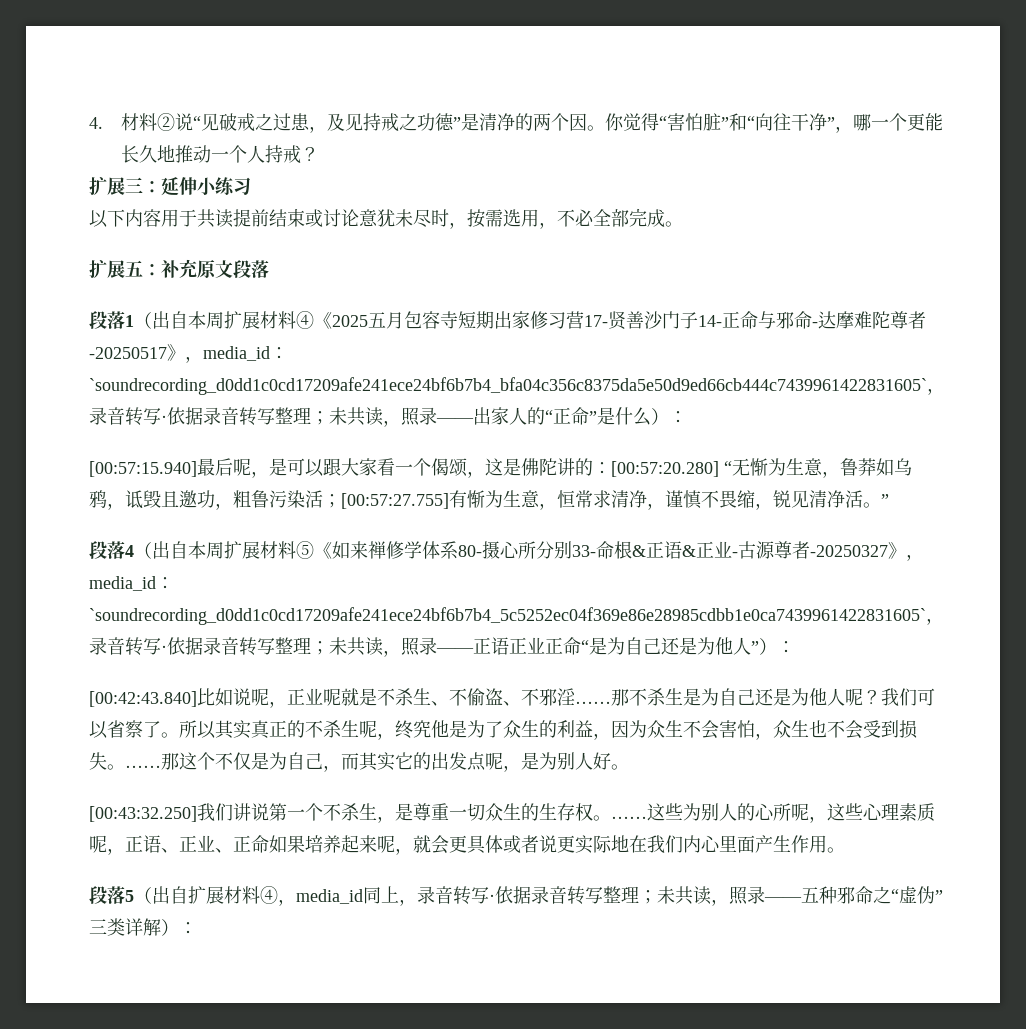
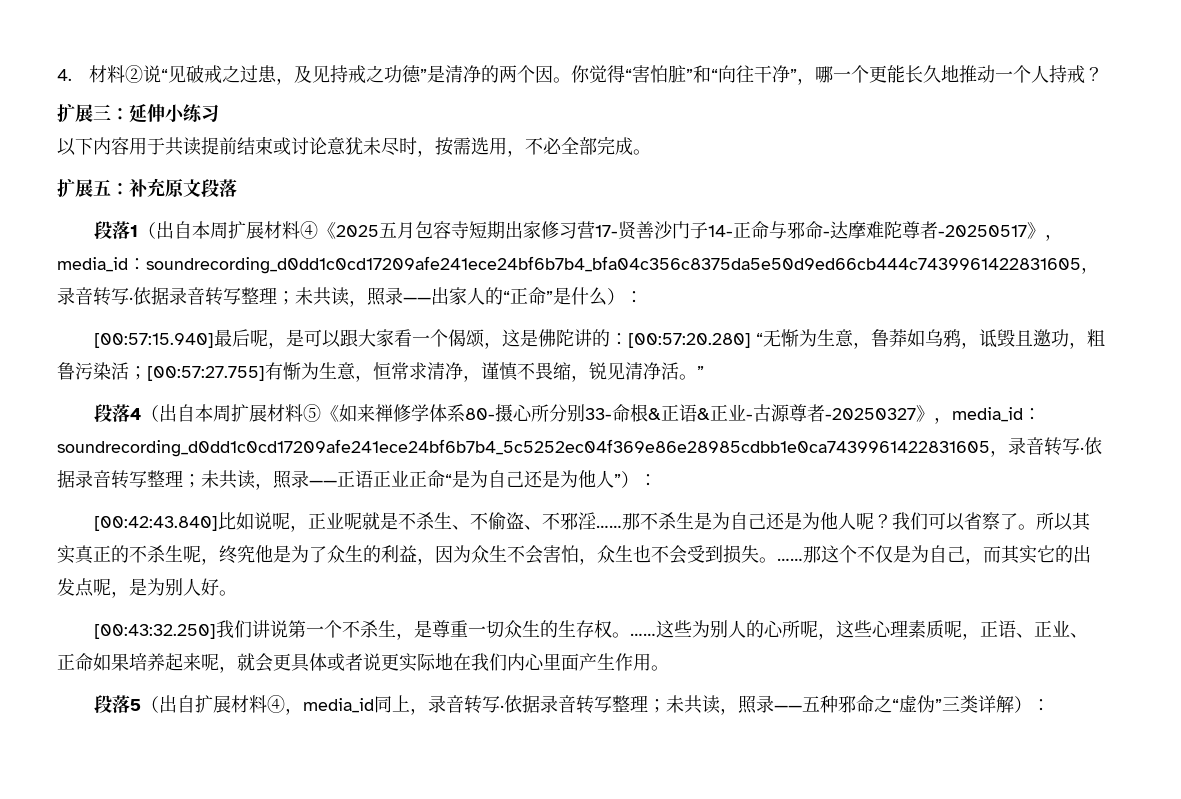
[89,377,927,395] `soundrecording_d0dd1c0cd17209afe241ece24bf6b7b4_bfa04c356c8375da5e50d9ed66cb444c7439961422831605` -> [146,256,1081,274] soundrecording_d0dd1c0cd17209afe241ece24bf6b7b4_bfa04c356c8375da5e50d9ed66cb444c7439961422831605
[89,607,926,625] `soundrecording_d0dd1c0cd17209afe241ece24bf6b7b4_5c5252ec04f369e86e28985cdbb1e0ca7439961422831605` -> [57,439,990,457] soundrecording_d0dd1c0cd17209afe241ece24bf6b7b4_5c5252ec04f369e86e28985cdbb1e0ca7439961422831605

